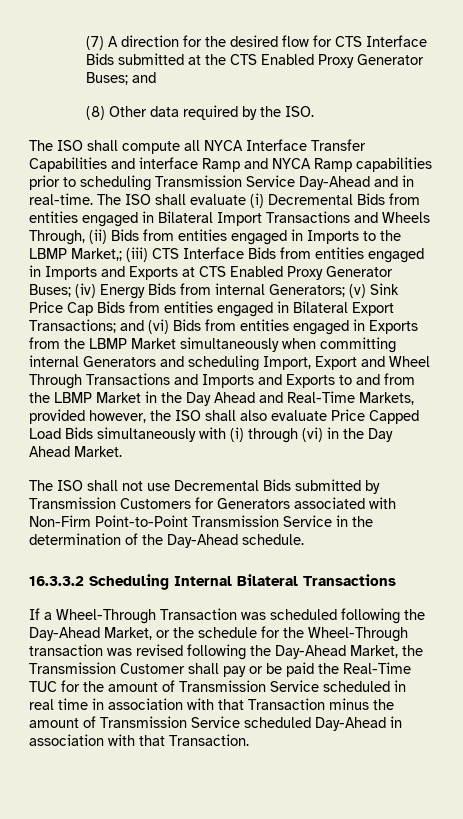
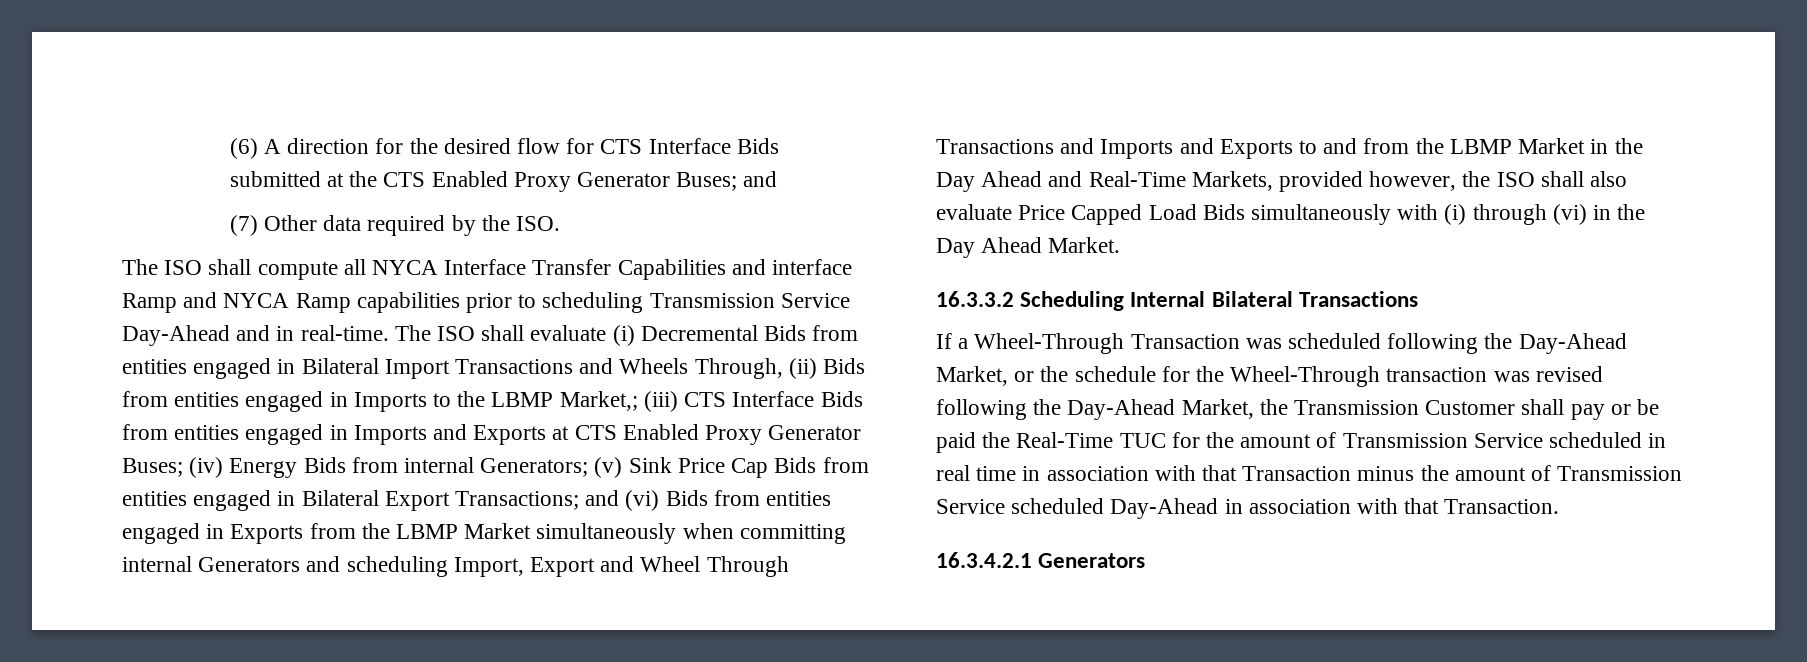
[86,36,105,50] (7) -> [229,138,258,159] (6)
[86,106,106,120] (8) -> [229,215,258,236] (7)
[29,479,380,494] [29,497,396,509] [29,515,373,527] [29,533,304,548] // The ISO shall not use Decremental Bids submitted by Transmission Customers for Generators associated with Non-Firm Point-to-Point Transmission Service in the determination of the Day-Ahead schedule. -> (1121, 245) none
(249, 740) none -> [936,552,1146,568] // 16.3.4.2.1 Generators

